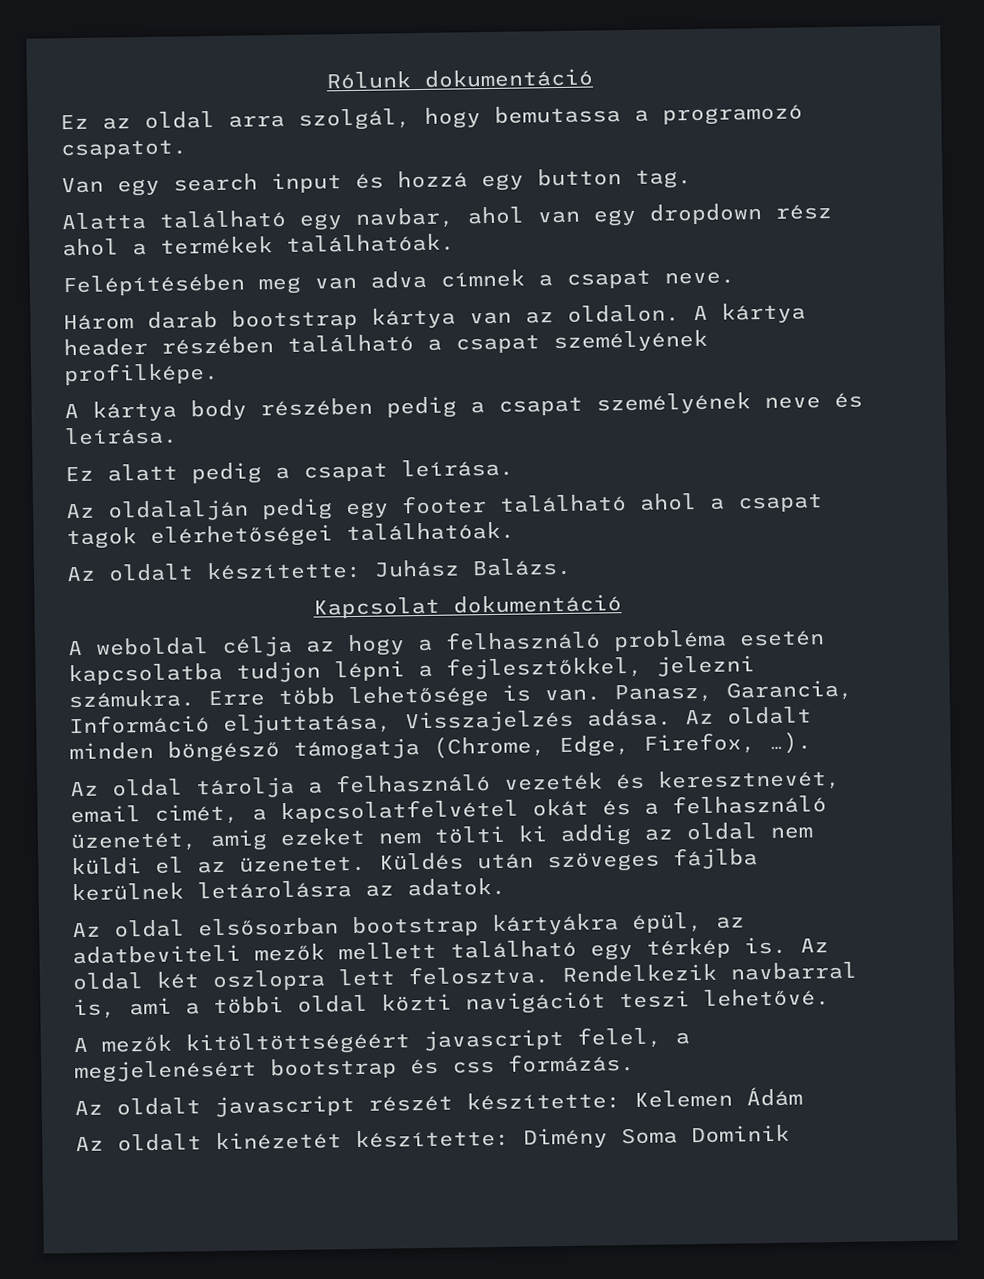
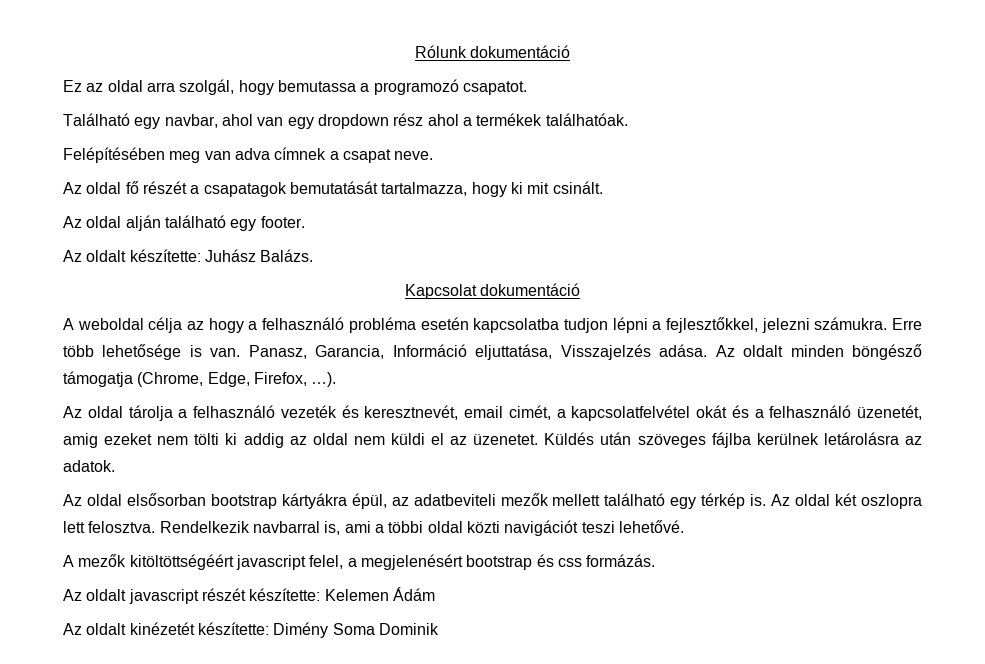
[61,168,692,197] [61,209,287,231] Van egy search input és hozzá egy button tag. // Alatta található -> [63,113,130,126] Található
[63,302,806,331] [63,329,708,357] [63,361,219,386] [64,392,863,422] [64,426,178,446] [65,458,514,485] [65,493,823,522] [66,521,515,550] Három darab bootstrap kártya van az oldalon. A kártya header részében található a csapat személyének profilképe. // A kártya body részében pedig a csapat személyének neve és leírása. // Ez alatt pedig a csapat leírása. // Az oldalalján pedig egy footer található ahol a csapat tagok elérhetőségei találhatóak. -> [63,181,603,197] [63,215,305,231] Az oldal fő részét a csapatagok bemutatását tartalmazza, hogy ki mit csinált. // Az oldal alján található egy footer.

